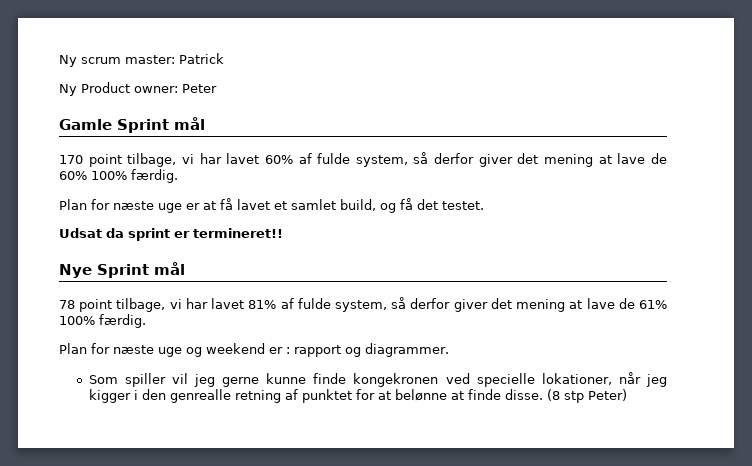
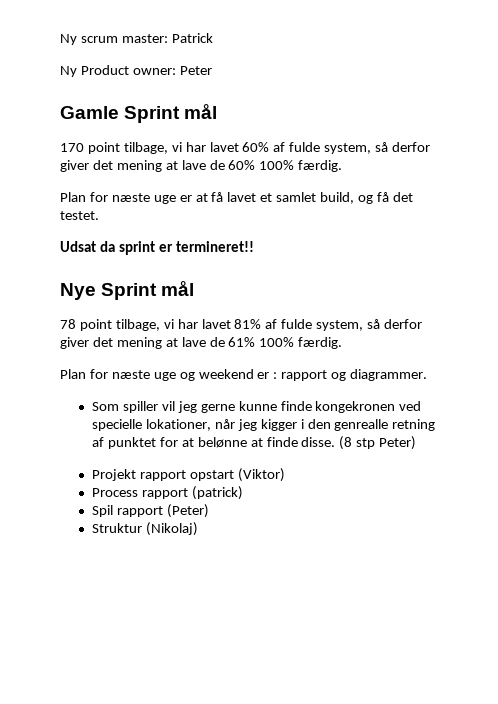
(627, 395) none -> [92,468,285,482] [92,486,243,500] [92,504,209,518] [92,522,198,536] // Projekt rapport opstart (Viktor) // Process rapport (patrick) // Spil rapport (Peter) // Struktur (Nikolaj)

